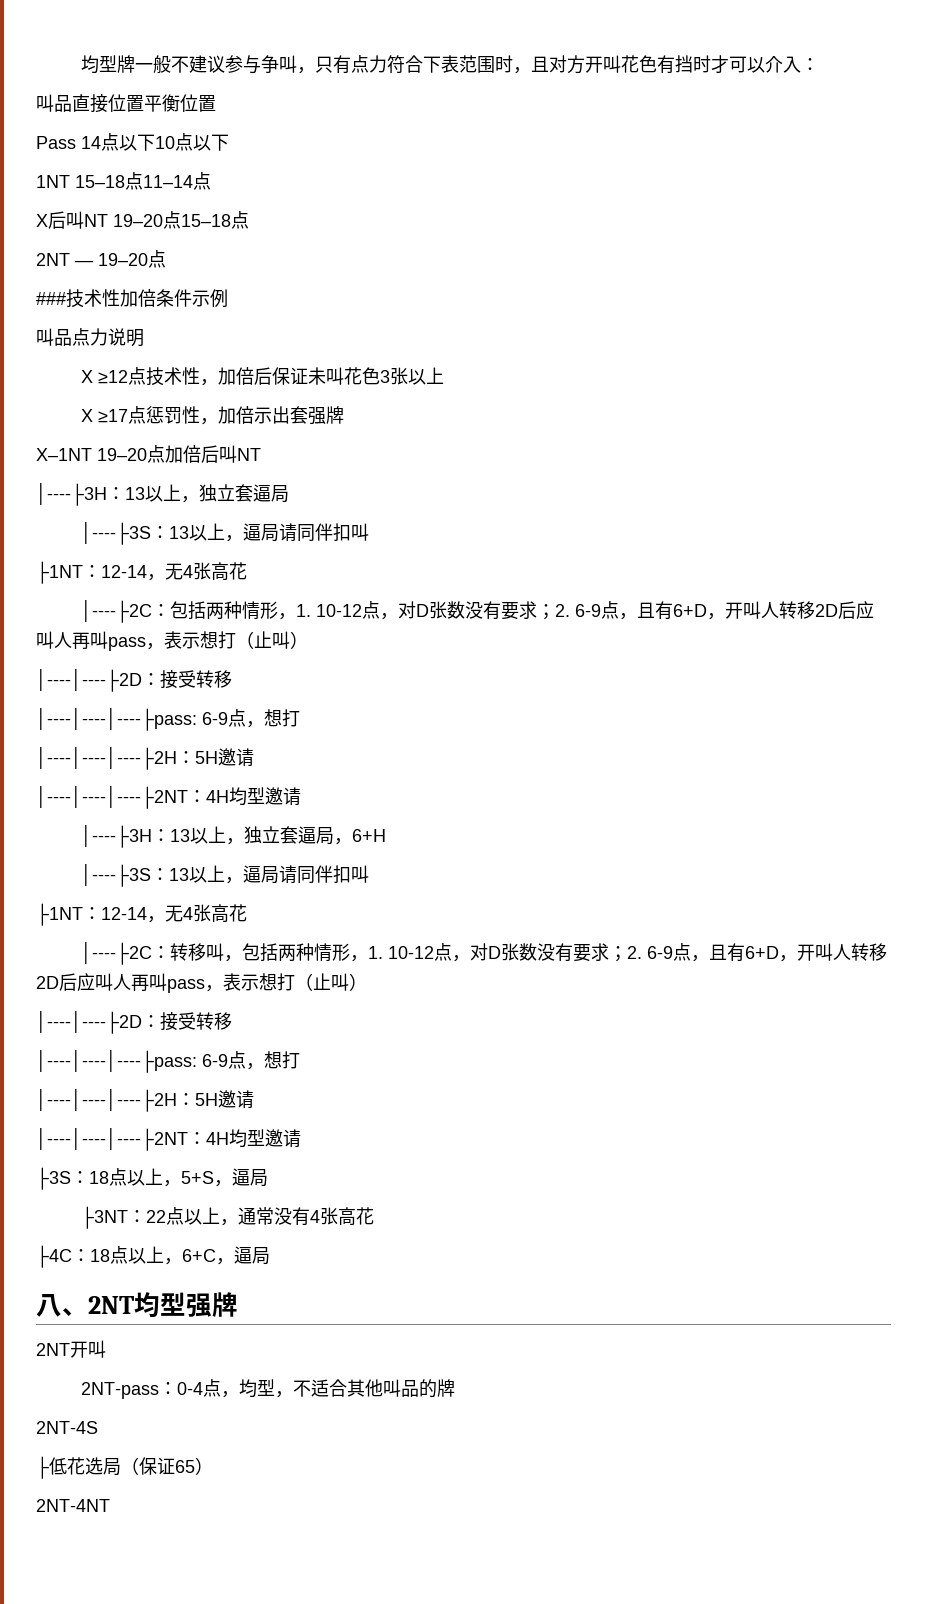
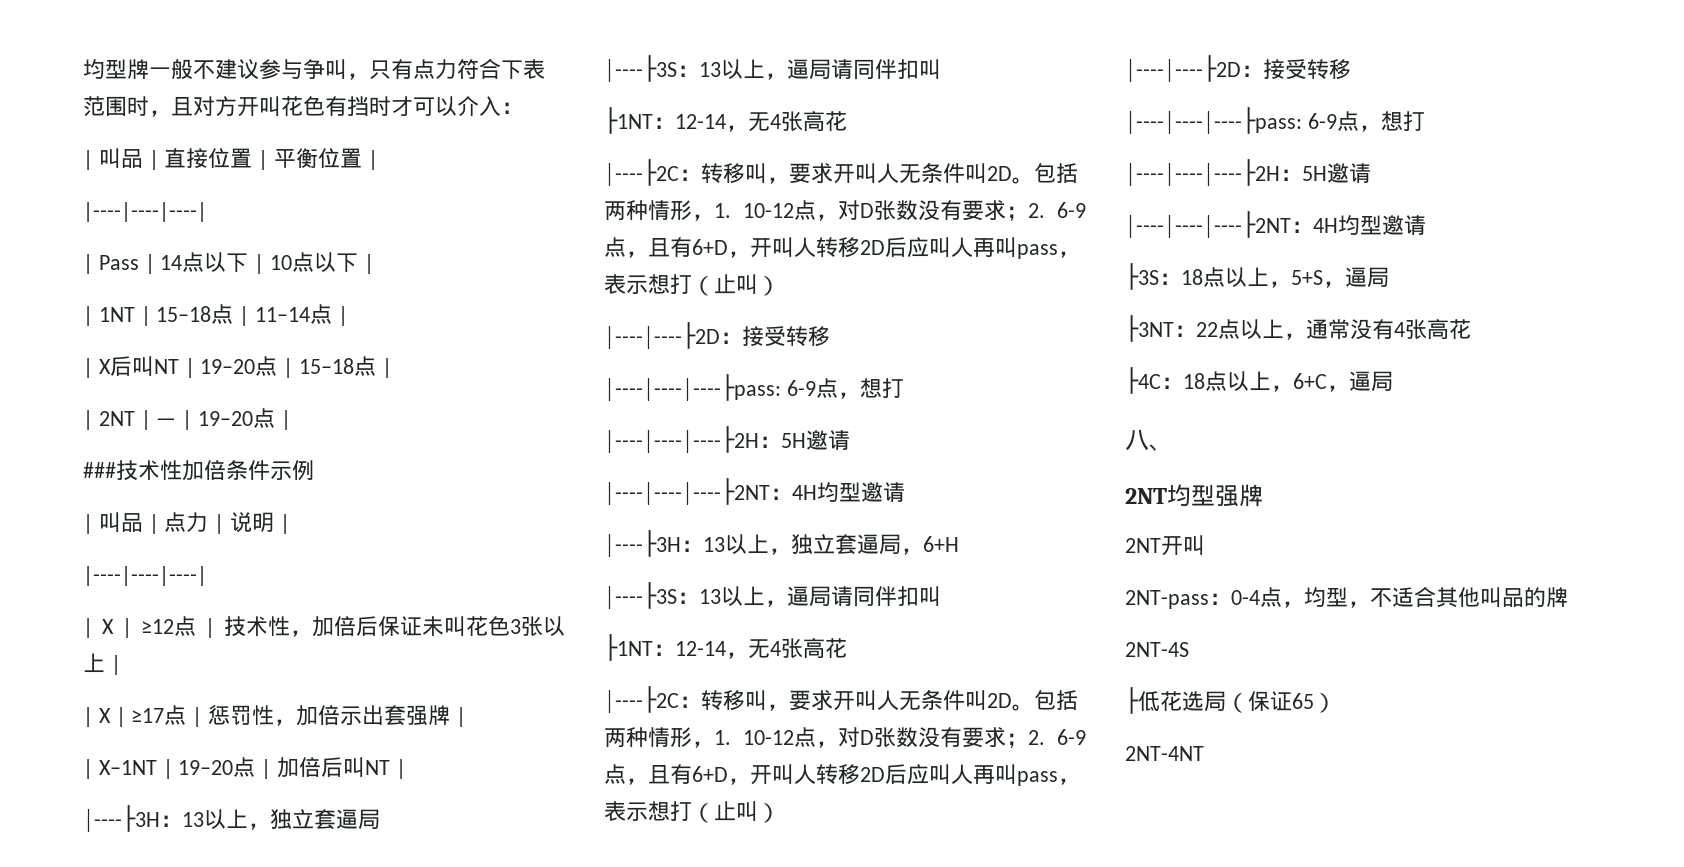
[36,94,72,112] 叫品 -> [83,148,159,170] | 叫品 |
(144, 103) none -> [258,150,269,170] |
[36,136,76,149] // Pass -> [367,150,378,170] [83,202,207,222] [83,254,155,274] | // |----|----|----| // | Pass |
(155, 142) none -> [254,254,265,274] |
[36,172,143,190] // 1NT 15–18点 -> [363,254,374,274] [83,304,250,326] | // | 1NT | 15–18点 |
(211, 181) // -> [337,306,348,326] [83,358,93,378] | // |
[113,211,249,229] [36,250,166,268] 19–20点15–18点 // 2NT — 19–20点 -> [184,356,392,378] [83,408,291,430] | 19–20点 | 15–18点 | // | 2NT | — | 19–20点 |
[36,328,144,347] [81,367,147,385] 叫品点力说明 // X ≥12点 -> [83,512,290,534] [83,566,207,586] [83,616,216,638] | 叫品 | 点力 | 说明 | // |----|----|----| // | X | ≥12点 |
[81,406,147,424] // X ≥17点 -> [110,655,121,675] [83,705,203,727] | // | X | ≥17点 |
[36,445,165,463] // X–1NT 19–20点 -> [455,707,466,727] [83,757,272,779] | // | X–1NT | 19–20点 |
(261, 454) none -> [395,759,406,779] |
(171, 610) none -> [701,163,1034,184] 转移叫，要求开叫人无条件叫2D。
(243, 958) none -> [789,690,1034,711] 要求开叫人无条件叫2D。
(88, 1312) none -> (1173, 447) //

